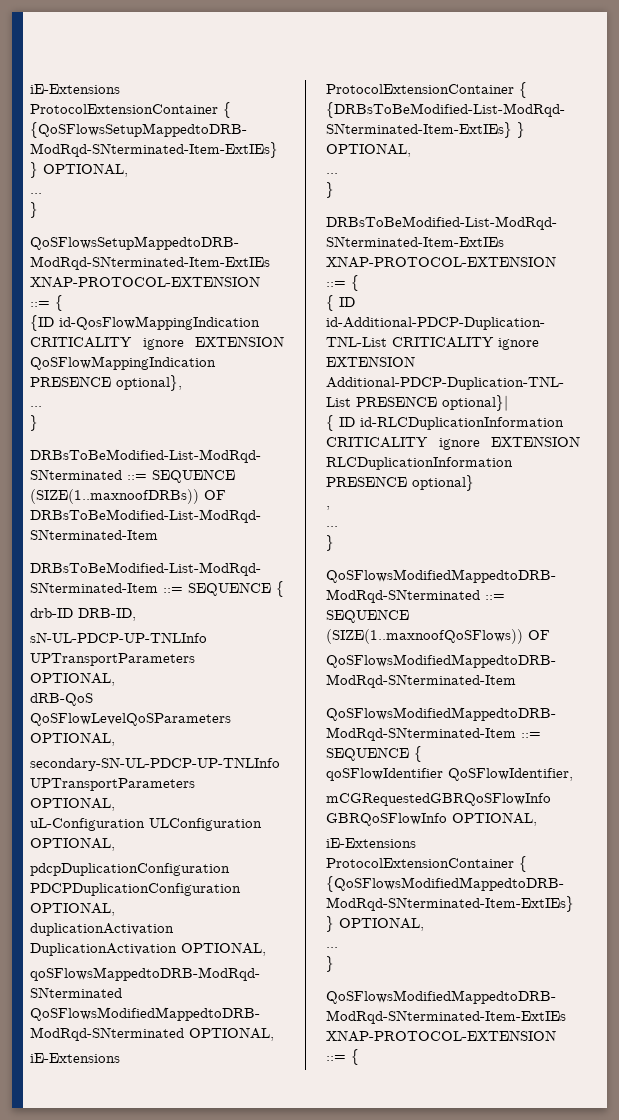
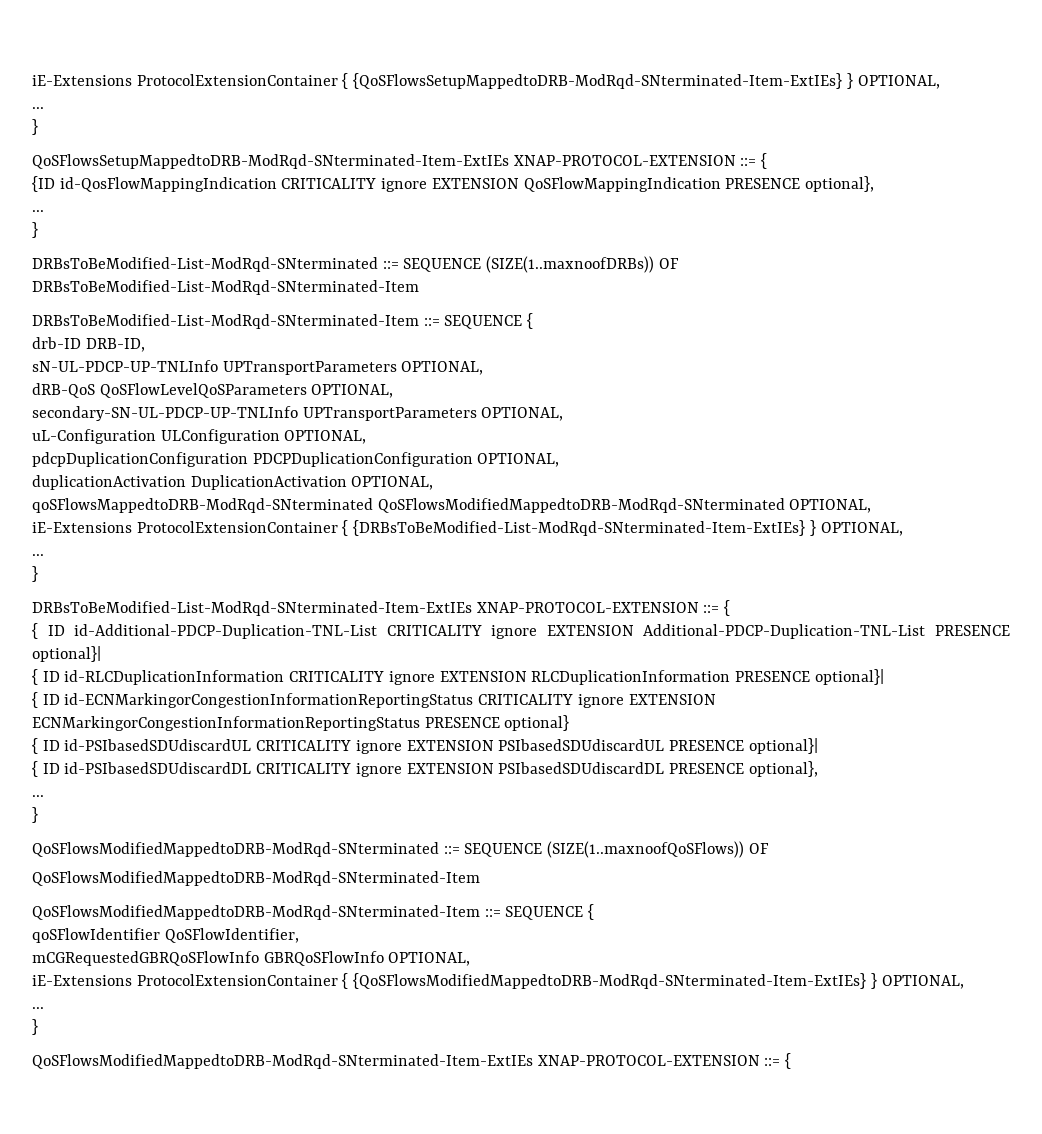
[412,475,474,491] [326,506,330,510] optional} // , -> [814,669,884,685] [32,692,716,708] [32,715,570,731] [32,738,818,754] [32,761,818,777] optional}| // { ID id-ECNMarkingorCongestionInformationReportingStatus CRITICALITY ignore EXTENSION ECNMarkingorCongestionInformationReportingStatus PRESENCE optional} // { ID id-PSIbasedSDUdiscardUL CRITICALITY ignore EXTENSION PSIbasedSDUdiscardUL PRESENCE optional}| // { ID id-PSIbasedSDUdiscardDL CRITICALITY ignore EXTENSION PSIbasedSDUdiscardDL PRESENCE optional},

